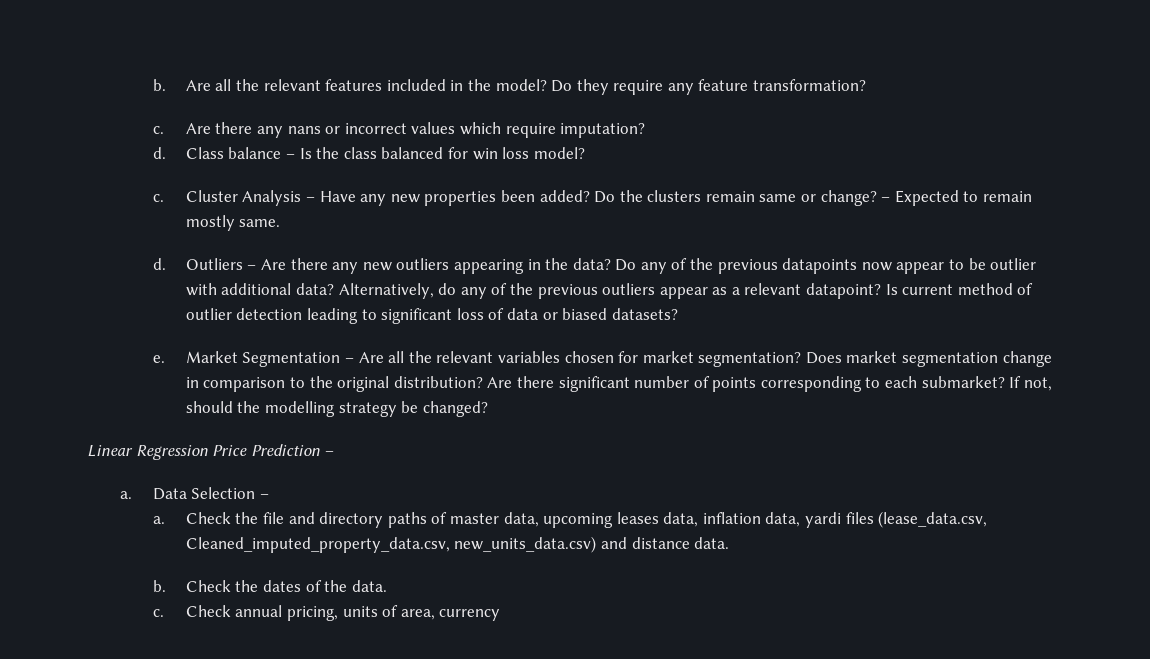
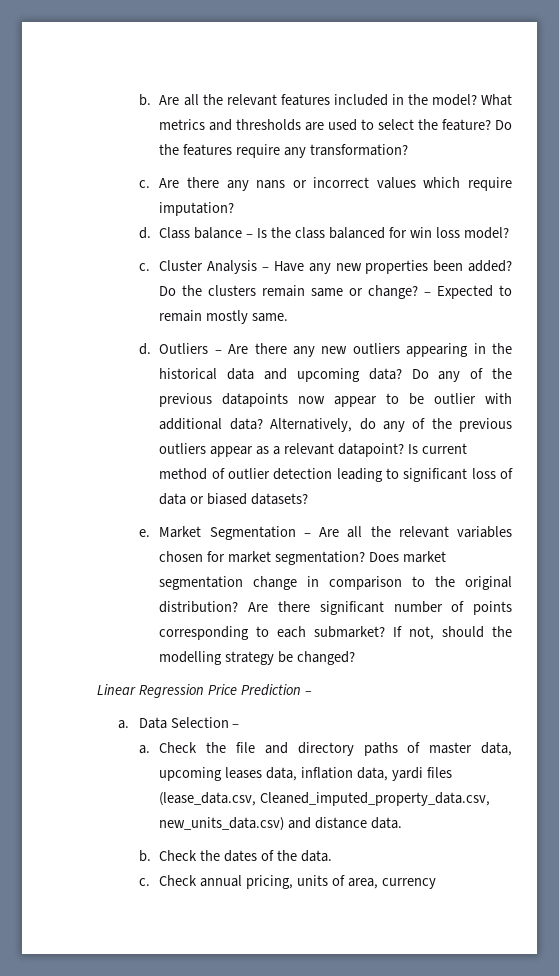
[551,79,609,95] Do they -> [481,94,512,106] [159,119,512,131] [159,144,233,156] What metrics and thresholds are used to select the feature? Do the features
[698,79,749,91] feature -> (307, 152) none
(569, 264) none -> [159,368,360,382] historical data and upcoming

